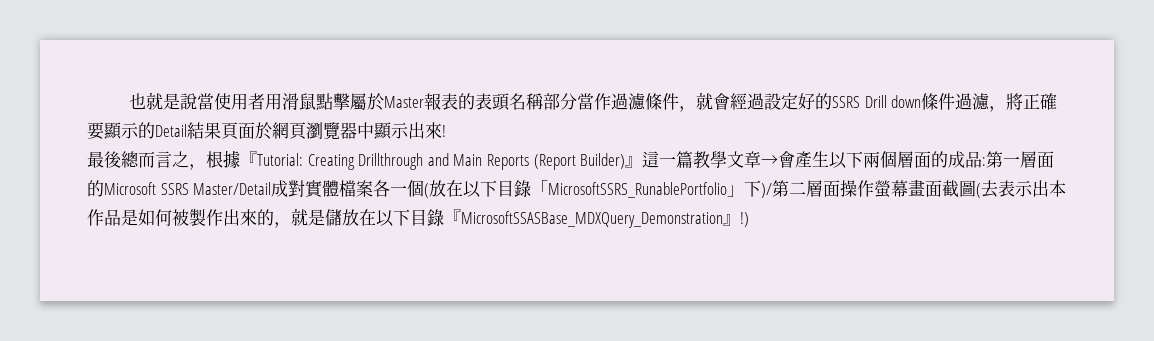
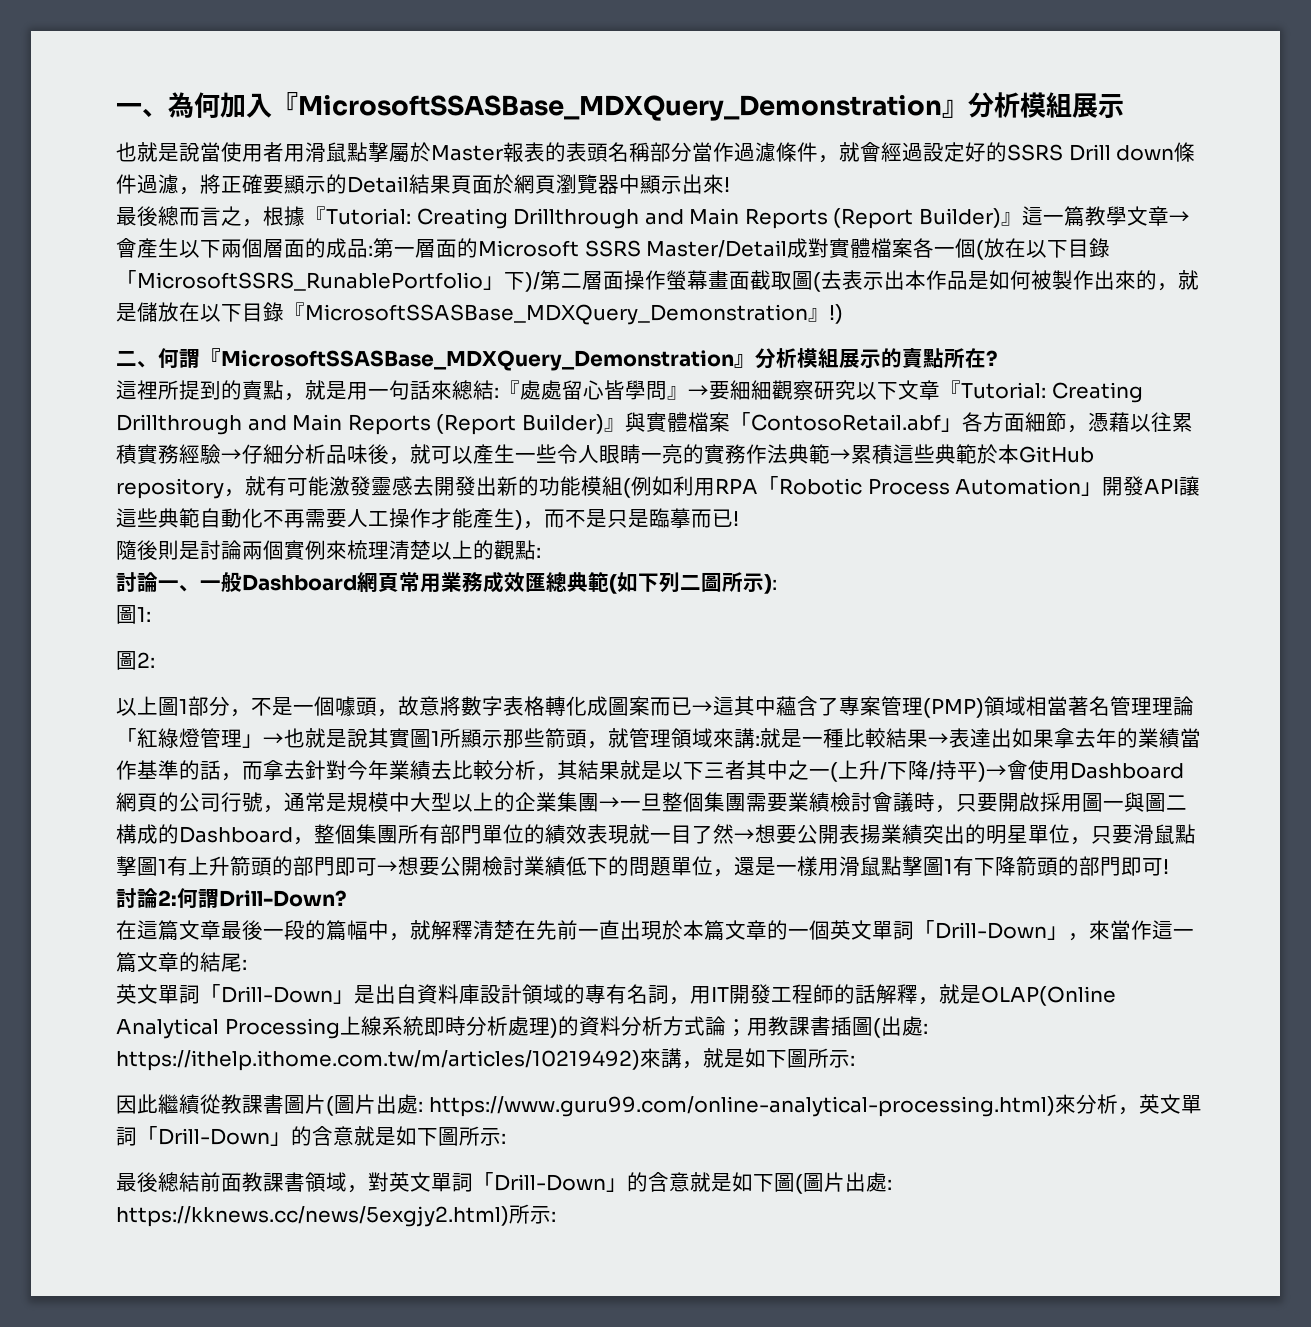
(129, 101) none -> [116,92,1124,121] 一、為何加入『MicrosoftSSASBase_MDXQuery_Demonstration』分析模組展示 //
(960, 189) none -> [771,271,792,290] 取
(749, 219) none -> [116,348,998,371] [116,380,1143,403] [116,412,1193,435] [116,444,1094,465] [116,476,1201,499] [116,508,739,530] [116,540,541,560] [116,571,777,594] [116,605,151,624] [116,651,155,670] [116,696,1194,718] [116,728,1201,749] [116,760,1184,782] [116,792,1187,813] [116,824,1196,845] [116,856,1169,877] [116,888,347,909] [116,920,1194,941] [116,952,247,973] [116,984,1116,1006] [116,1016,928,1039] [116,1048,855,1071] [116,1094,1202,1117] [116,1126,506,1146] [116,1172,892,1194] [116,1204,556,1227] // 二、何謂『MicrosoftSSASBase_MDXQuery_Demonstration』分析模組展示的賣點所在? // 這裡所提到的賣點，就是用一句話來總結:『處處留心皆學問』→要細細觀察研究以下文章『Tutorial: Creating Drillthrough and Main Reports (Report Builder)』與實體檔案「ContosoRetail.abf」各方面細節，憑藉以往累積實務經驗→仔細分析品味後，就可以產生一些令人眼睛一亮的實務作法典範→累積這些典範於本GitHub repository，就有可能激發靈感去開發出新的功能模組(例如利用RPA「Robotic Process Automation」開發API讓這些典範自動化不再需要人工操作才能產生)，而不是只是臨摹而已! // 隨後則是討論兩個實例來梳理清楚以上的觀點: // 討論一、一般Dashboard網頁常用業務成效匯總典範(如下列二圖所示): // 圖1: // 圖2: // 以上圖1部分，不是一個噱頭，故意將數字表格轉化成圖案而已→這其中蘊含了專案管理(PMP)領域相當著名管理理論「紅綠燈管理」→也就是說其實圖1所顯示那些箭頭，就管理領域來講:就是一種比較結果→表達出如果拿去年的業績當作基準的話，而拿去針對今年業績去比較分析，其結果就是以下三者其中之一(上升/下降/持平)→會使用Dashboard網頁的公司行號，通常是規模中大型以上的企業集團→一旦整個集團需要業績檢討會議時，只要開啟採用圖一與圖二構成的Dashboard，整個集團所有部門單位的績效表現就一目了然→想要公開表揚業績突出的明星單位，只要滑鼠點擊圖1有上升箭頭的部門即可→想要公開檢討業績低下的問題單位，還是一樣用滑鼠點擊圖1有下降箭頭的部門即可! // 討論2:何謂Drill-Down? // 在這篇文章最後一段的篇幅中，就解釋清楚在先前一直出現於本篇文章的一個英文單詞「Drill-Down」，來當作這一篇文章的結尾: // 英文單詞「Drill-Down」是出自資料庫設計領域的專有名詞，用IT開發工程師的話解釋，就是OLAP(Online Analytical Processing上線系統即時分析處理)的資料分析方式論；用教課書插圖(出處: https://ithelp.ithome.com.tw/m/articles/10219492)來講，就是如下圖所示: // 因此繼續從教課書圖片(圖片出處: https://www.guru99.com/online-analytical-processing.html)來分析，英文單詞「Drill-Down」的含意就是如下圖所示: // 最後總結前面教課書領域，對英文單詞「Drill-Down」的含意就是如下圖(圖片出處: https://kknews.cc/news/5exgjy2.html)所示:

